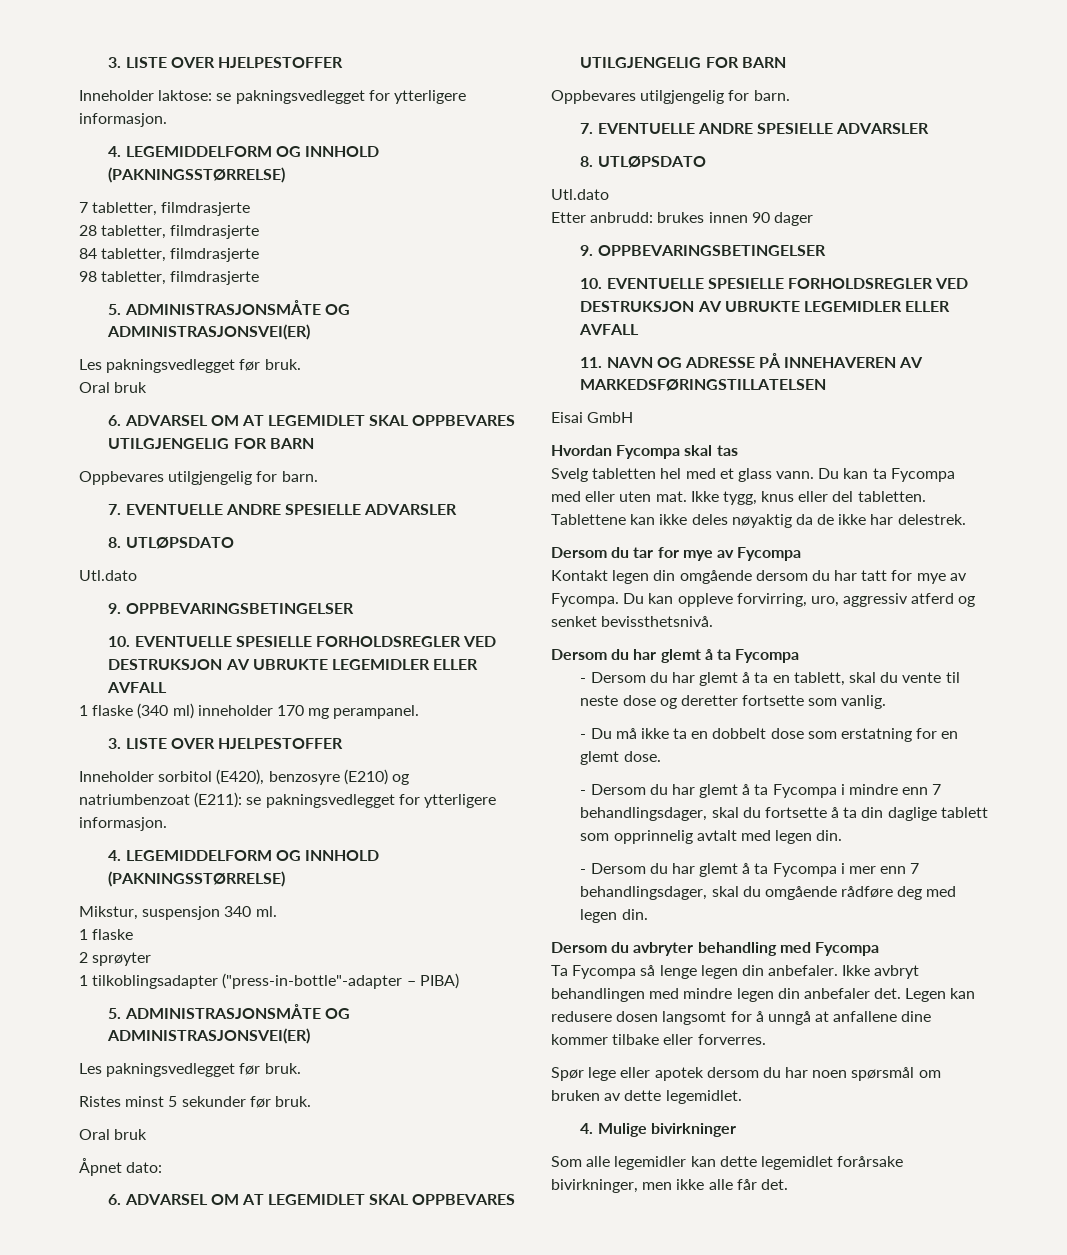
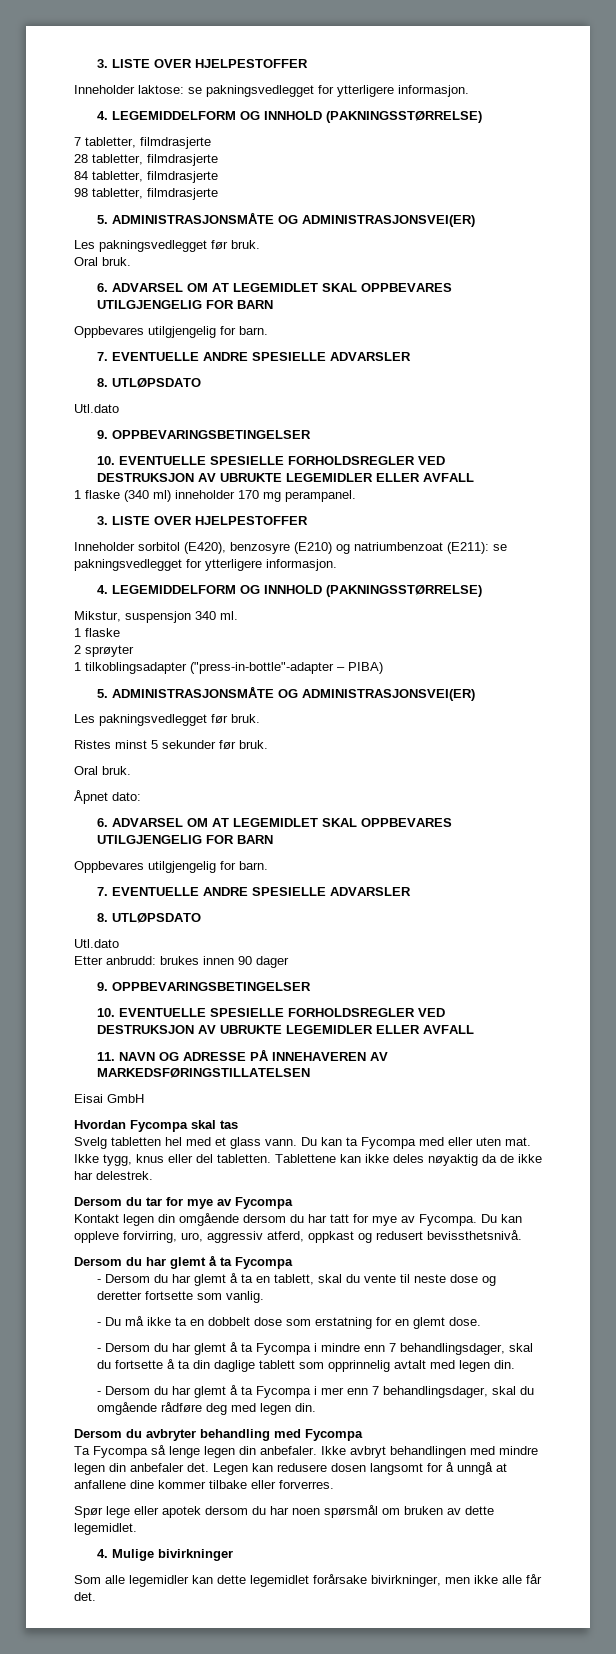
[114,382,148,393] bruk -> [102,257,131,266] bruk.
[114,1129,148,1140] bruk -> [102,766,131,775] bruk.
[911,593,976,607] [551,616,597,627] atferd og senket -> [267,1231,423,1243] atferd, oppkast og redusert

